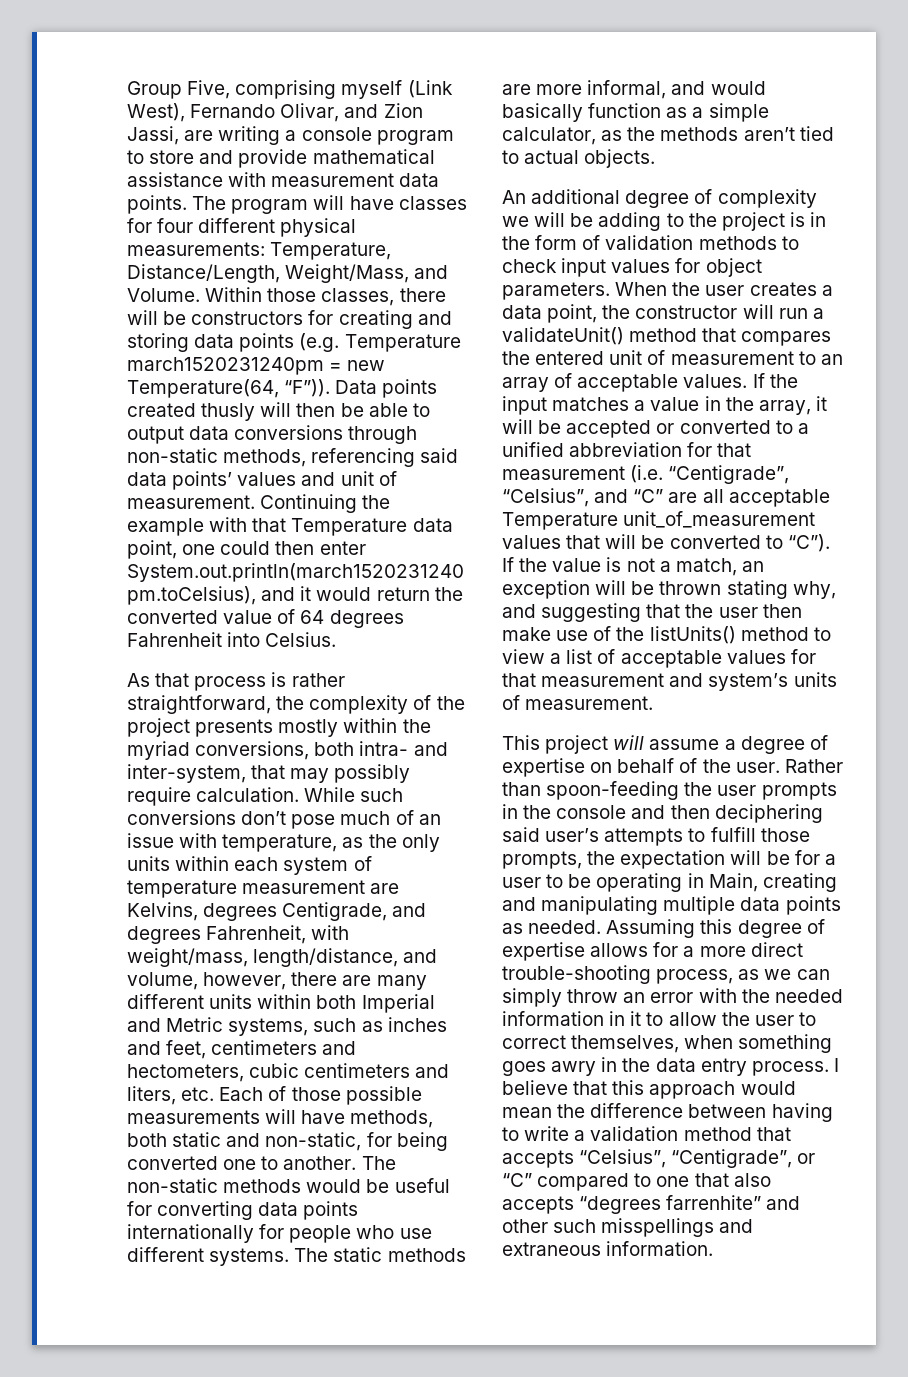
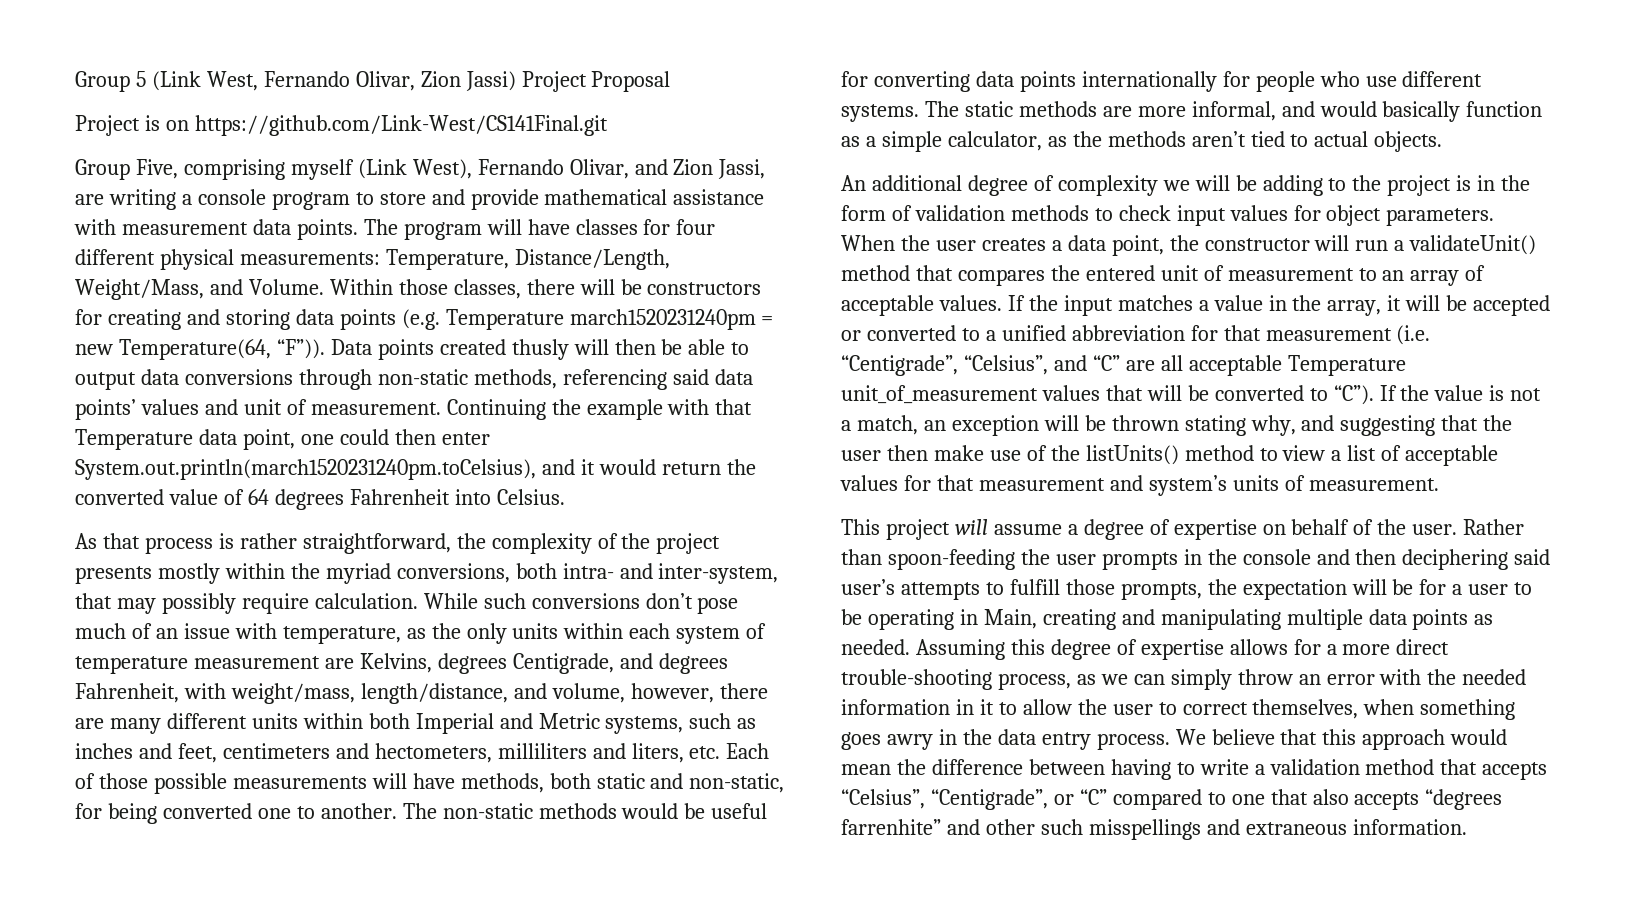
[127,81,182,99] Group -> [75,71,671,92] [75,115,608,136] [75,159,130,180] Group 5 (Link West, Fernando Olivar, Zion Jassi) Project Proposal // Project is on https://github.com/Link-West/CS141Final.git // Group
[249,1063,411,1078] cubic centimeters -> [497,743,587,759] milliliters
[833,1058,839,1072] I -> [1175,729,1206,745] We

